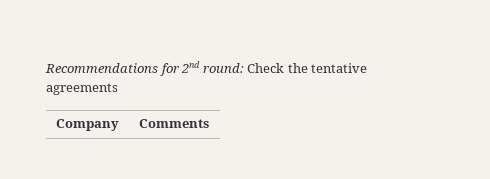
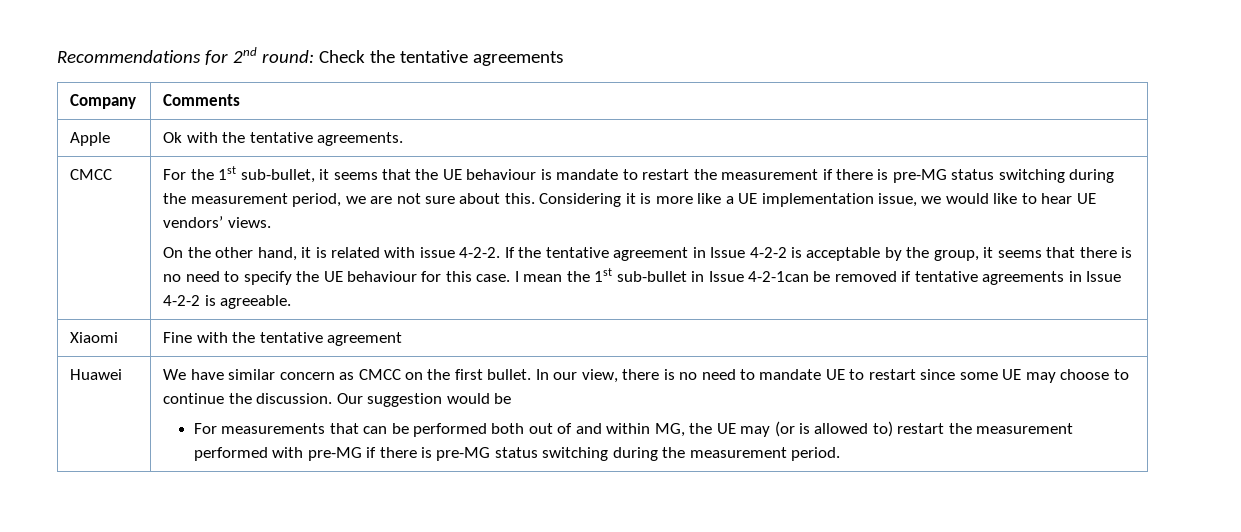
(209, 123) none -> [70,132,111,146] [163,132,404,146] [70,169,113,180] [163,166,1115,183] [163,193,1096,207] [163,216,271,228] [163,247,1133,261] [163,268,1122,285] [163,295,292,309] [70,332,119,343] [163,332,403,346] [70,369,123,380] [163,369,1129,383] [163,393,512,407] [193,421,1074,437] [193,447,841,461] // Apple | Ok with the tentative agreements. // CMCC | For the 1st sub-bullet, it seems that the UE behaviour is mandate to restart the measurement if there is pre-MG status switching during the measurement period, we are not sure about this. Considering it is more like a UE implementation issue, we would like to hear UE vendors’ views. // On the other hand, it is related with issue 4-2-2. If the tentative agreement in Issue 4-2-2 is acceptable by the group, it seems that there is no need to specify the UE behaviour for this case. I mean the 1st sub-bullet in Issue 4-2-1can be removed if tentative agreements in Issue 4-2-2 is agreeable. // Xiaomi | Fine with the tentative agreement // Huawei | We have similar concern as CMCC on the first bullet. In our view, there is no need to mandate UE to restart since some UE may choose to continue the discussion. Our suggestion would be // For measurements that can be performed both out of and within MG, the UE may (or is allowed to) restart the measurement performed with pre-MG if there is pre-MG status switching during the measurement period.

